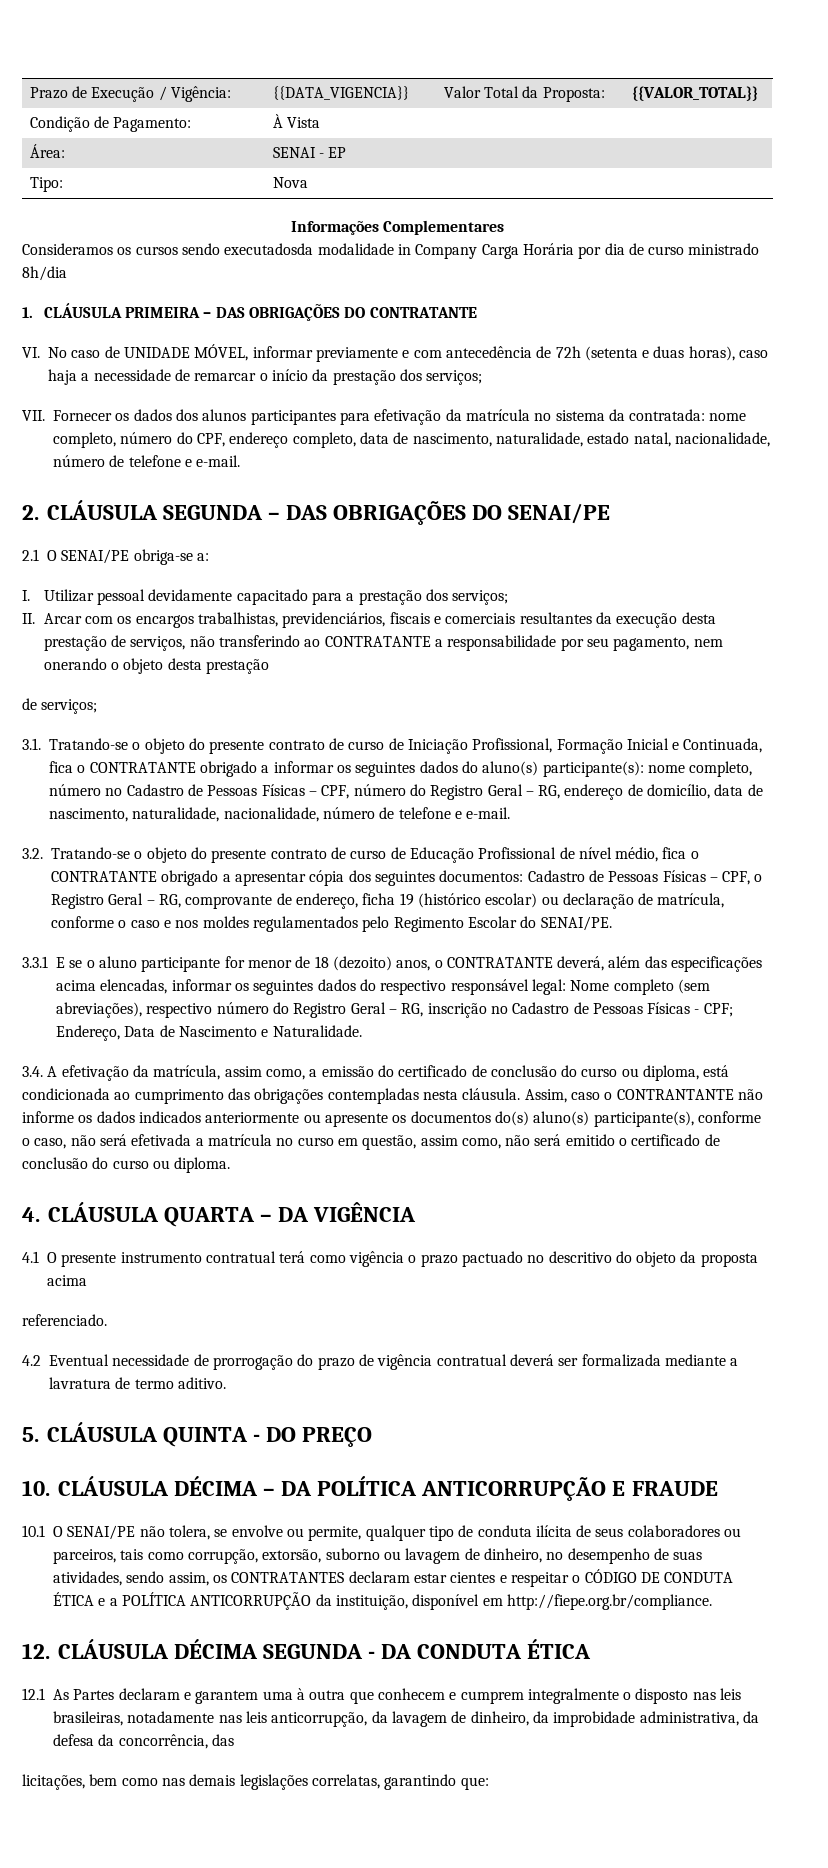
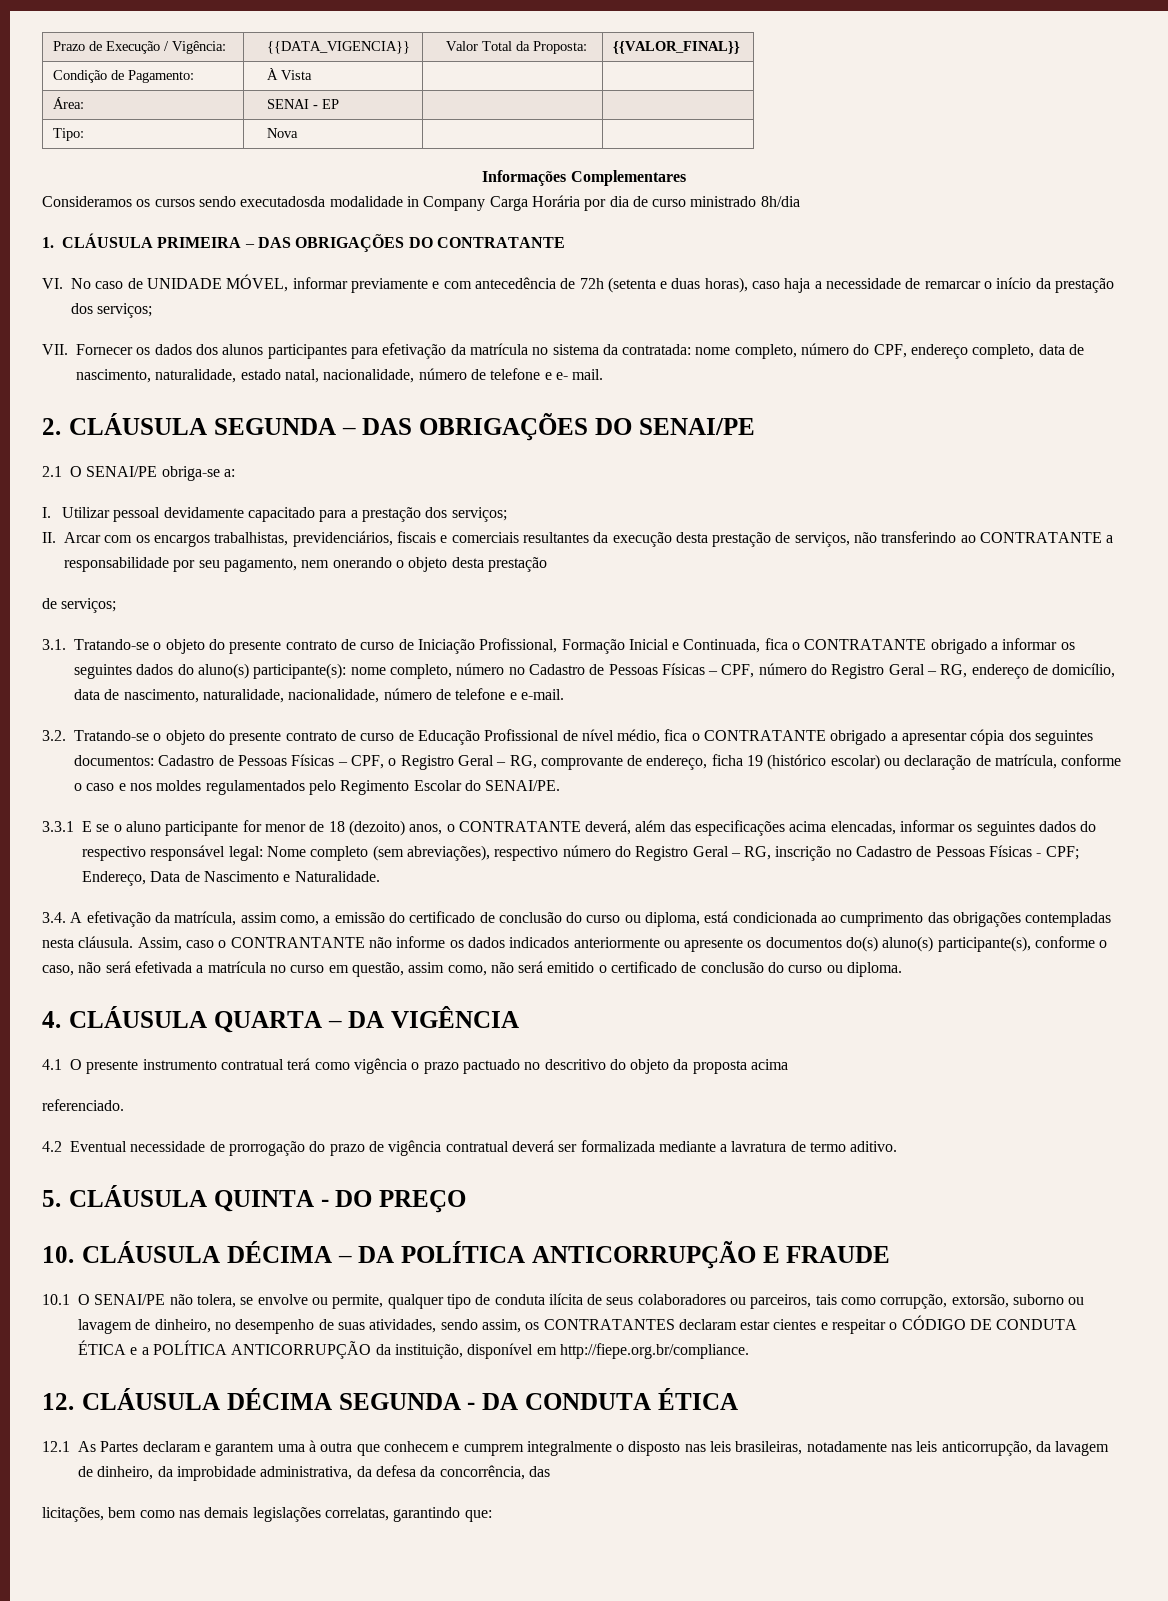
[631,86,758,101] {{VALOR_TOTAL}} -> [613,41,741,54] {{VALOR_FINAL}}
[196,455,241,467] e-mail. -> [555,369,604,380] e- mail.

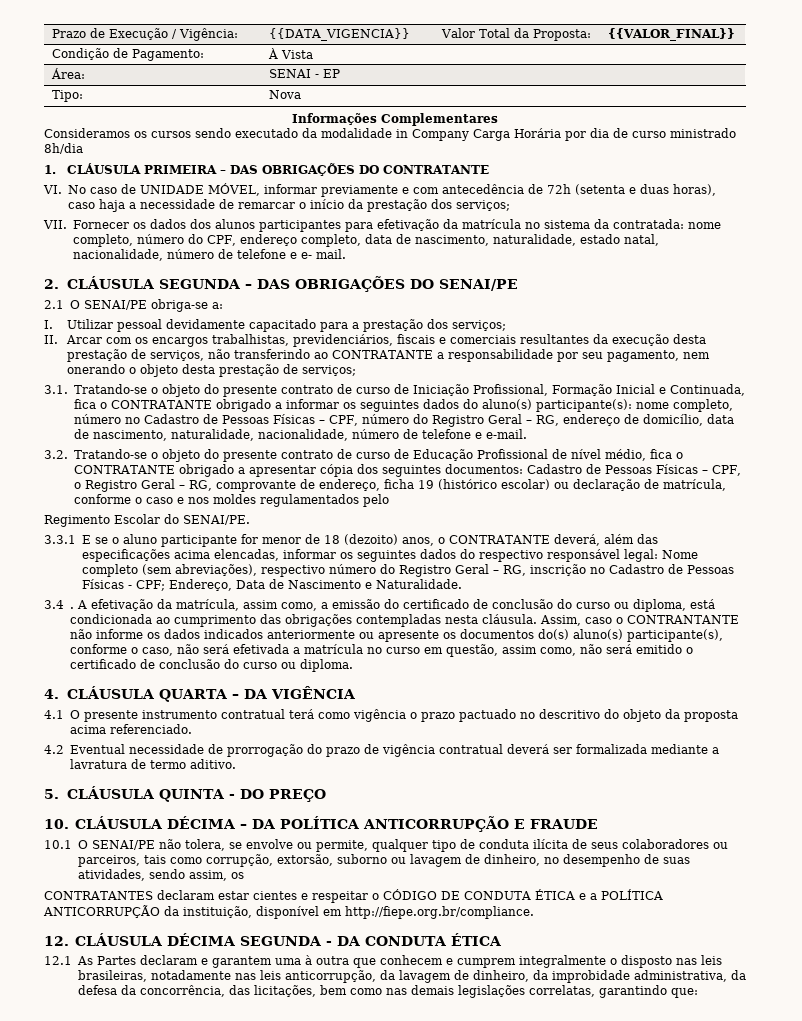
[240,196,326,207] executadosda -> [235,128,317,138] executado da
(547, 564) // -> (279, 370) none
(336, 787) none -> (389, 500) //
[42,912,66,923] 3.4. -> [44,600,74,609] 3.4 .
(789, 1064) // -> (106, 729) none
(540, 1326) none -> (244, 875) //
(550, 1471) // -> (250, 990) none

